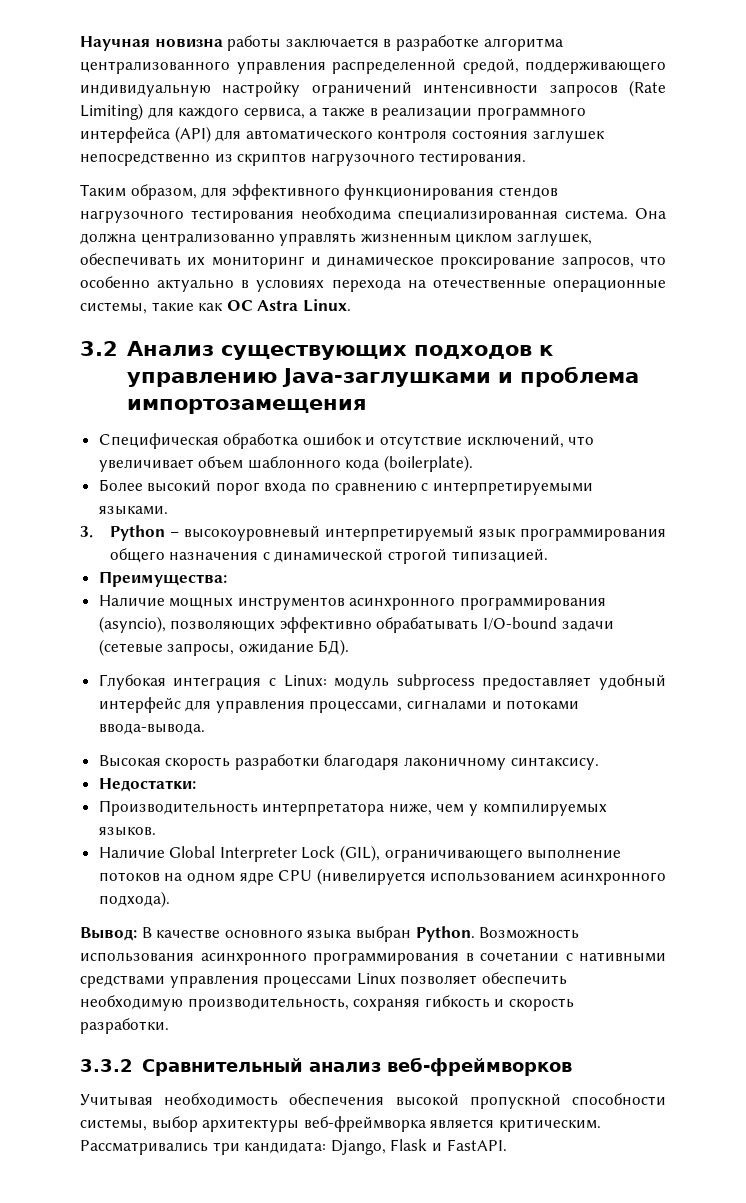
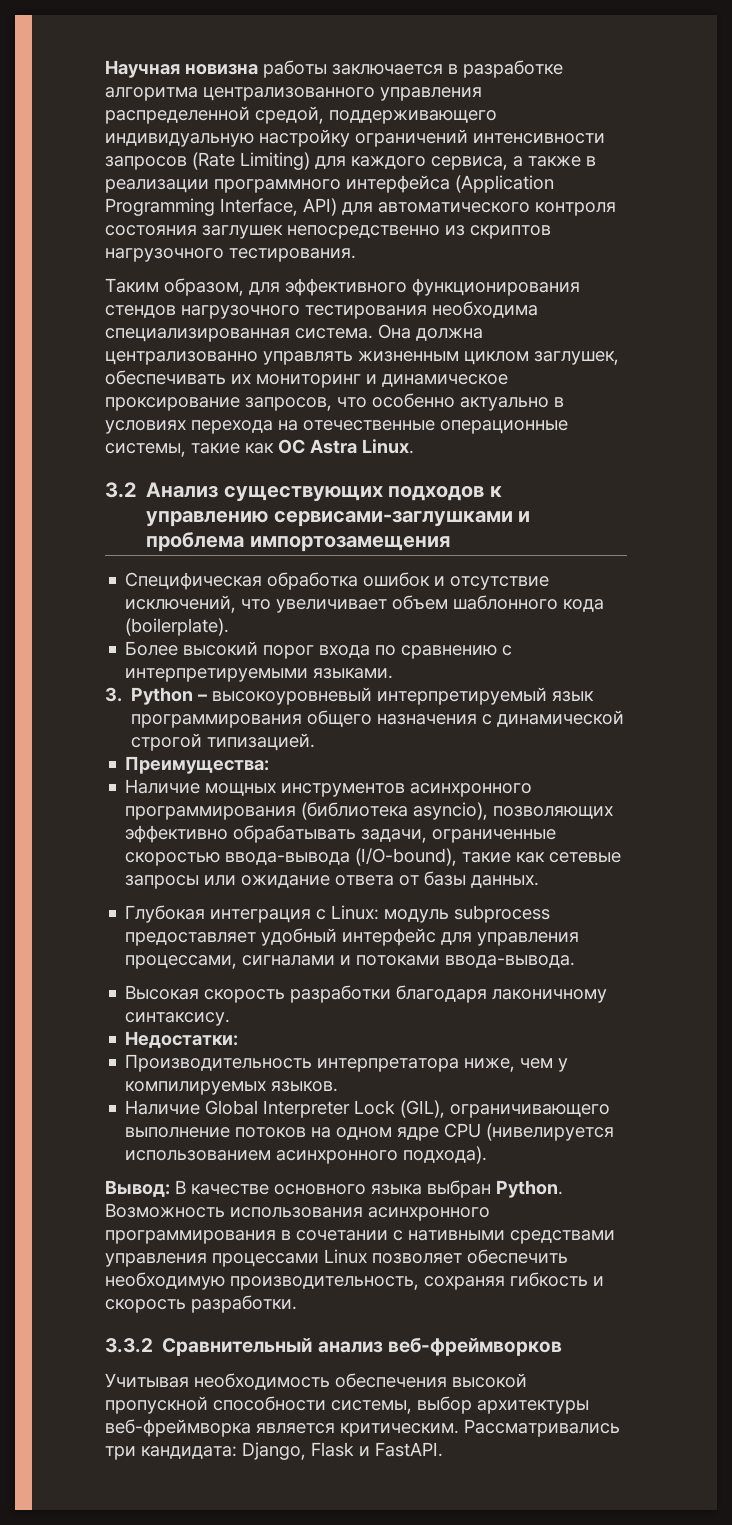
[174,126,211,143] (API) -> [455,175,554,193] [105,198,337,216] (Application Programming Interface, API)
[281,368,491,387] Java-заглушками -> [273,511,513,527] сервисами-заглушками
[98,616,166,633] (asyncio), -> [301,802,489,820] (библиотека asyncio),
[483,617,614,632] [98,639,350,656] I/O-bound задачи (сетевые запросы, ожидание БД). -> [361,829,557,843] [125,848,622,866] [125,871,540,889] задачи, ограниченные скоростью ввода-вывода (I/O-bound), такие как сетевые запросы или ожидание ответа от базы данных.

